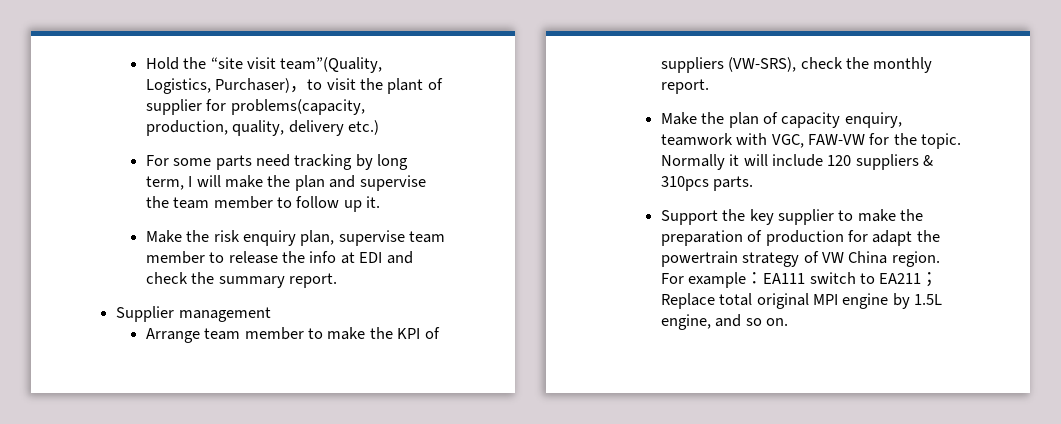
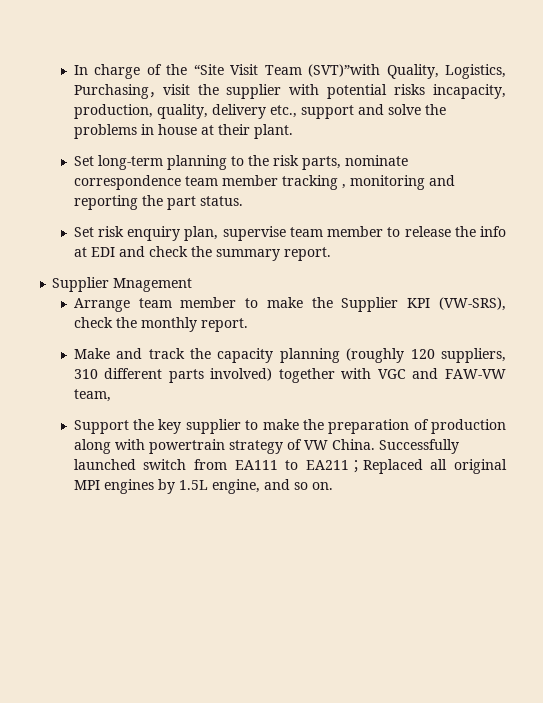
[145,57,383,73] [145,78,443,94] [145,99,365,115] [145,120,380,136] [145,154,409,170] [145,175,426,191] [145,196,381,212] [145,230,210,243] Hold the “site visit team”(Quality, Logistics, Purchaser)，to visit the plant of supplier for problems(capacity, production, quality, delivery etc.) // For some parts need tracking by long term, I will make the plan and supervise the team member to follow up it. // Make the -> [73,64,507,79] [73,84,506,99] [73,104,446,119] [73,124,293,139] [73,155,408,170] [73,175,455,190] [73,195,243,210] [73,227,94,237] In charge of the “Site Visit Team (SVT)”with Quality, Logistics, Purchasing，visit the supplier with potential risks incapacity, production, quality, delivery etc., support and solve the problems in house at their plant. // Set long-term planning to the risk parts, nominate correspondence team member tracking , monitoring and reporting the part status. // Set
[178,307,271,322] management -> [113,278,193,292] Mnagement
[397,327,440,339] [660,57,724,73] KPI of suppliers -> [341,297,431,312] Supplier KPI
[701,112,902,128] [660,133,962,149] [660,154,934,170] [660,176,754,191] the plan of capacity enquiry, teamwork with VGC, FAW-VW for the topic. Normally it will include 120 suppliers & 310pcs parts. -> [116,348,506,363] [73,368,506,383] [73,389,111,402] and track the capacity planning (roughly 120 suppliers, 310 different parts involved) together with VGC and FAW-VW team,
[848,230,940,246] for adapt the -> [73,439,145,454] along with
[848,251,940,267] [660,272,856,288] China region. For example：EA111 switch -> [331,439,459,454] [73,459,278,470] China. Successfully launched switch from EA111
[660,293,753,309] Replace total -> [362,459,448,474] Replaced all
[842,293,889,309] engine -> [103,479,154,494] engines

